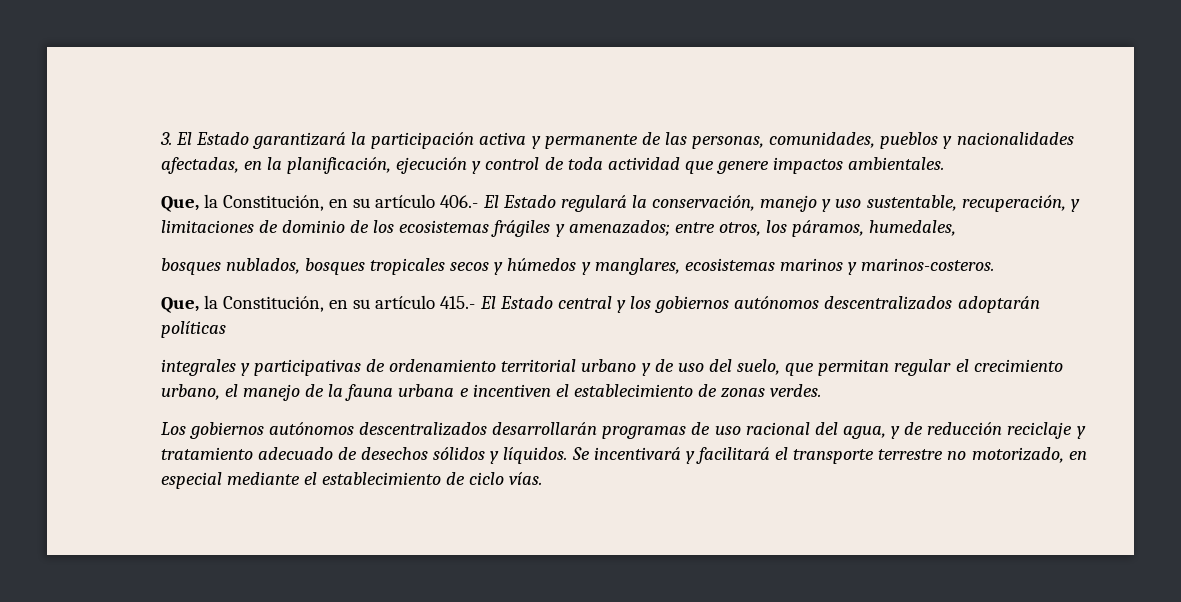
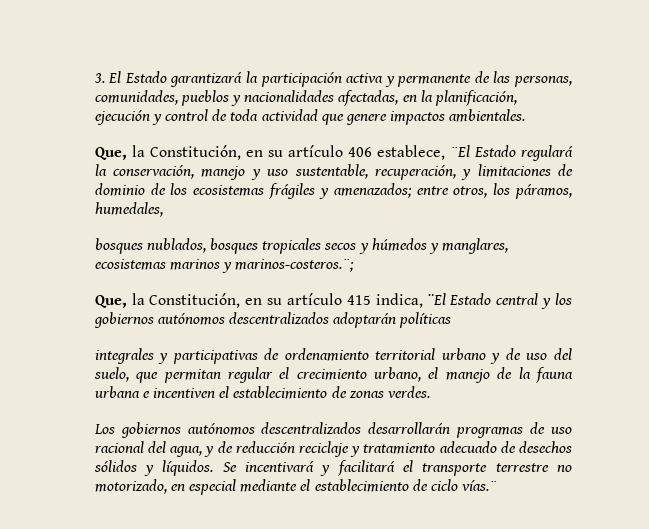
[440,195,499,208] 406.- El -> [347,145,470,160] 406 establece, ¨El
[861,258,995,271] [160,295,496,313] marinos-costeros. // Que, la Constitución, en su artículo 415.- El -> [235,259,355,272] [94,293,446,308] marinos-costeros.¨; // Que, la Constitución, en su artículo 415 indica, ¨El
[509,472,543,485] vías. -> [462,480,498,491] vías.¨

